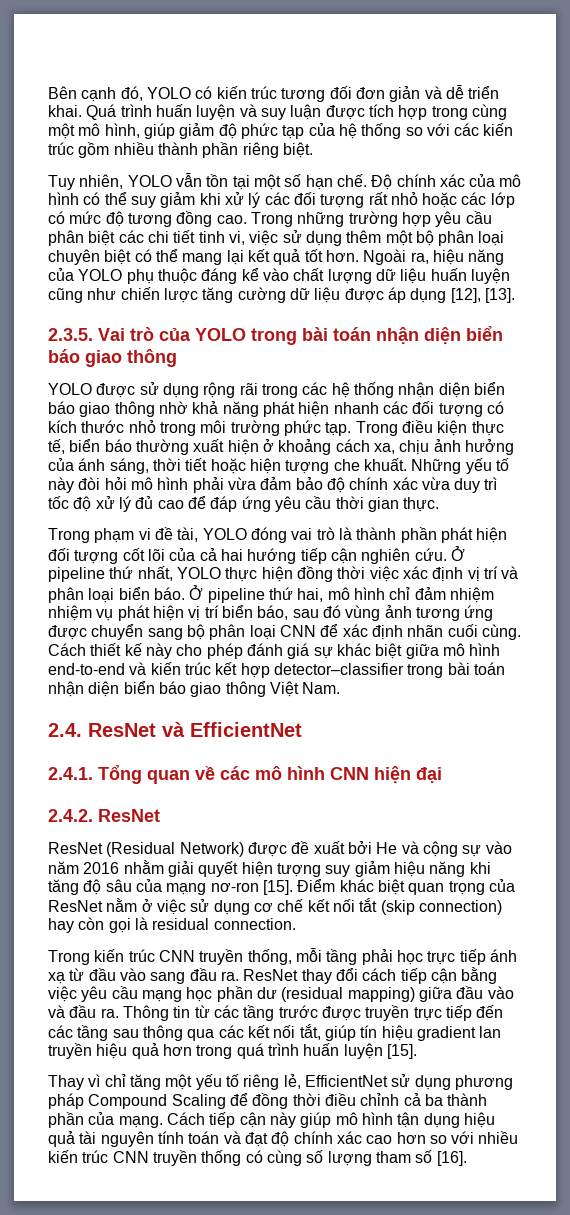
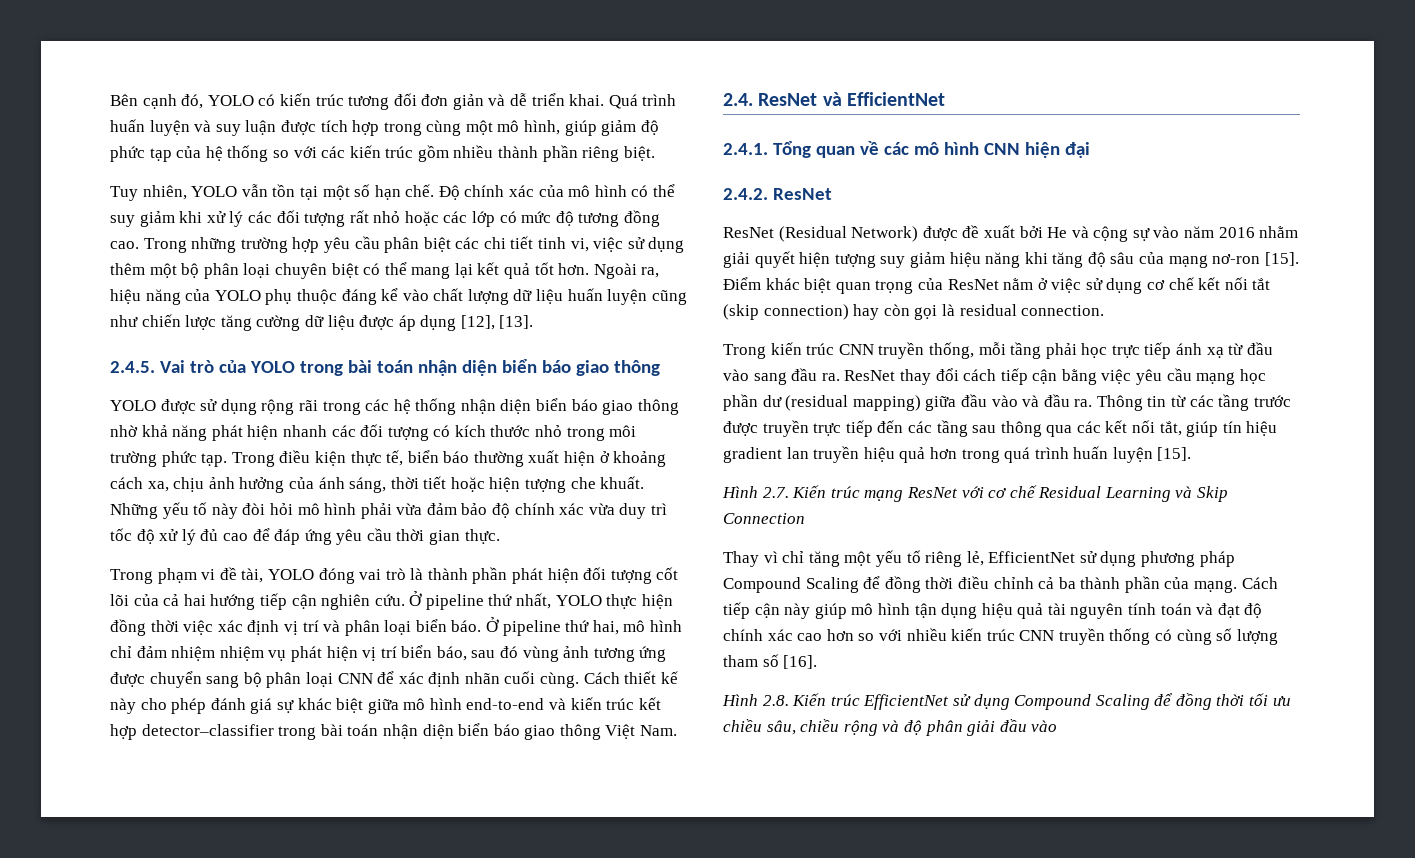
[48,328,93,341] 2.3.5. -> [110,361,155,373] 2.4.5.
(417, 1051) none -> [722,485,1229,502] [723,513,805,524] // Hình 2.7. Kiến trúc mạng ResNet với cơ chế Residual Learning và Skip Connection
(467, 1158) none -> [722,693,1291,710] [723,719,1058,736] // Hình 2.8. Kiến trúc EfficientNet sử dụng Compound Scaling để đồng thời tối ưu chiều sâu, chiều rộng và độ phân giải đầu vào

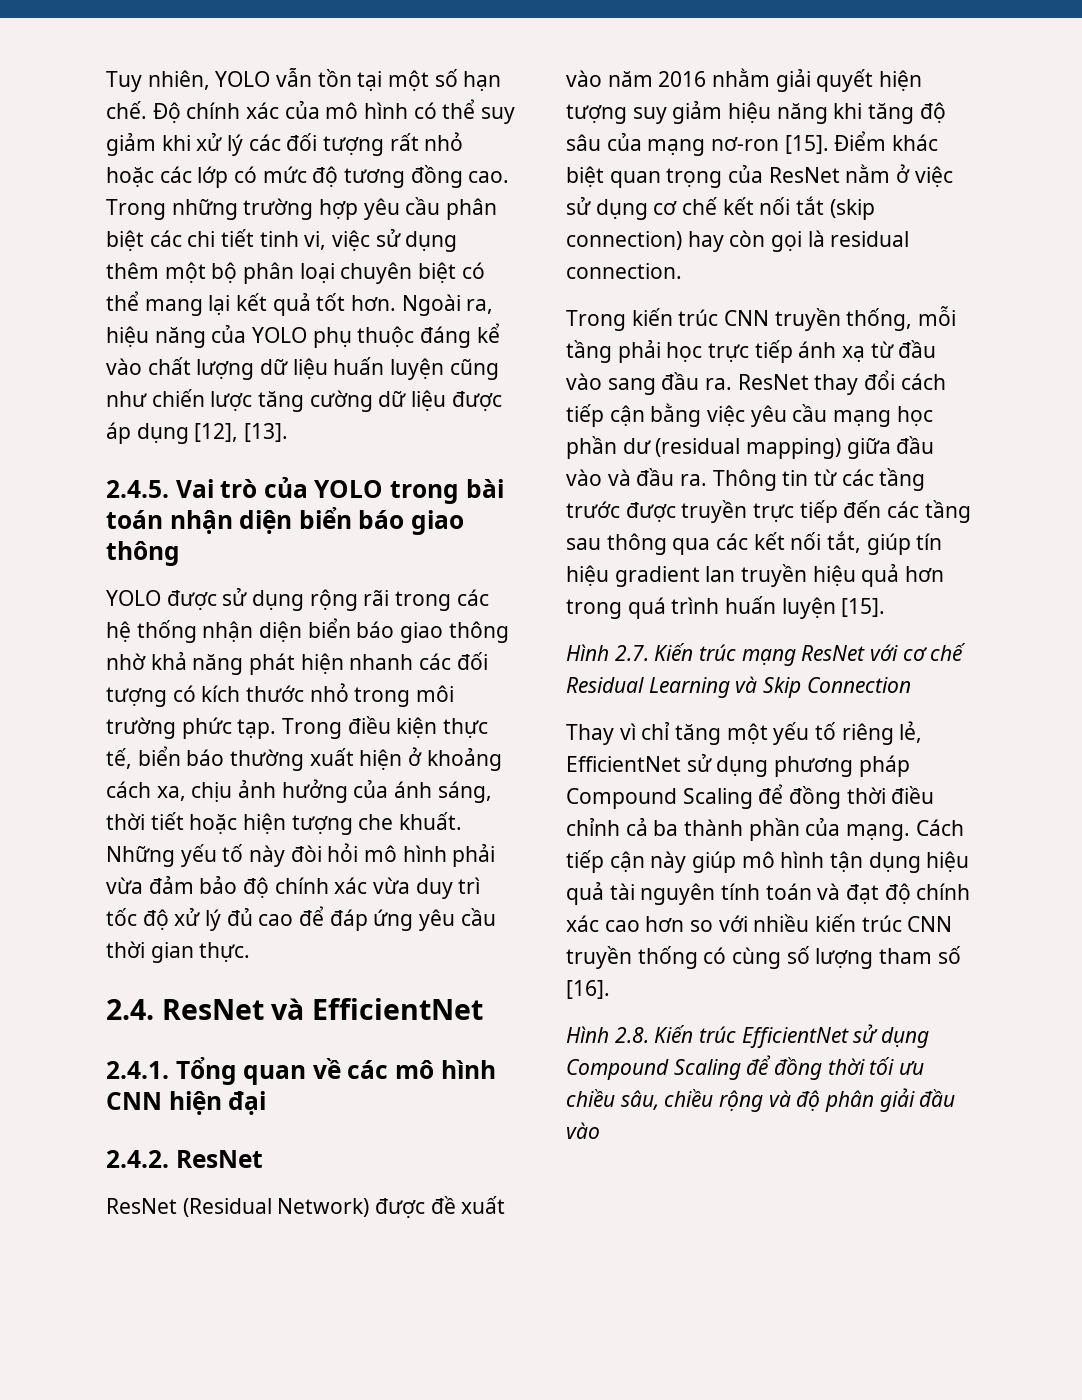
[110,93,677,110] [110,119,659,136] [110,145,655,162] Bên cạnh đó, YOLO có kiến trúc tương đối đơn giản và dễ triển khai. Quá trình huấn luyện và suy luận được tích hợp trong cùng một mô hình, giúp giảm độ phức tạp của hệ thống so với các kiến trúc gồm nhiều thành phần riêng biệt. // -> (106, 81) none
[110,567,679,584] [110,591,673,610] [110,617,683,636] [110,645,667,662] [110,671,678,688] [110,697,661,714] [110,723,678,740] // Trong phạm vi đề tài, YOLO đóng vai trò là thành phần phát hiện đối tượng cốt lõi của cả hai hướng tiếp cận nghiên cứu. Ở pipeline thứ nhất, YOLO thực hiện đồng thời việc xác định vị trí và phân loại biển báo. Ở pipeline thứ hai, mô hình chỉ đảm nhiệm nhiệm vụ phát hiện vị trí biển báo, sau đó vùng ảnh tương ứng được chuyển sang bộ phân loại CNN để xác định nhãn cuối cùng. Cách thiết kế này cho phép đánh giá sự khác biệt giữa mô hình end-to-end và kiến trúc kết hợp detector–classifier trong bài toán nhận diện biển báo giao thông Việt Nam. -> (251, 952) none
[1019,226,1150,242] bởi He và cộng sự -> (506, 1205) none

